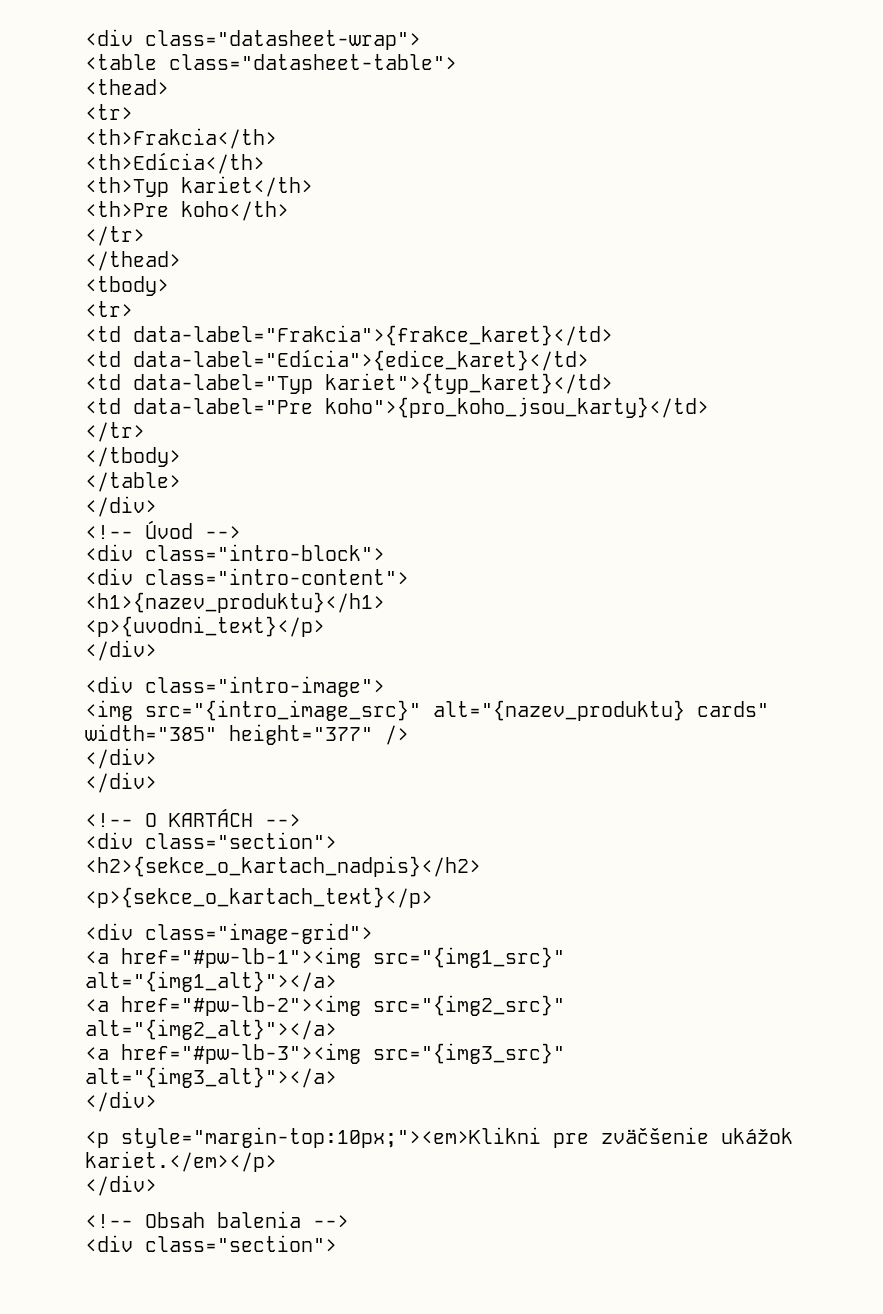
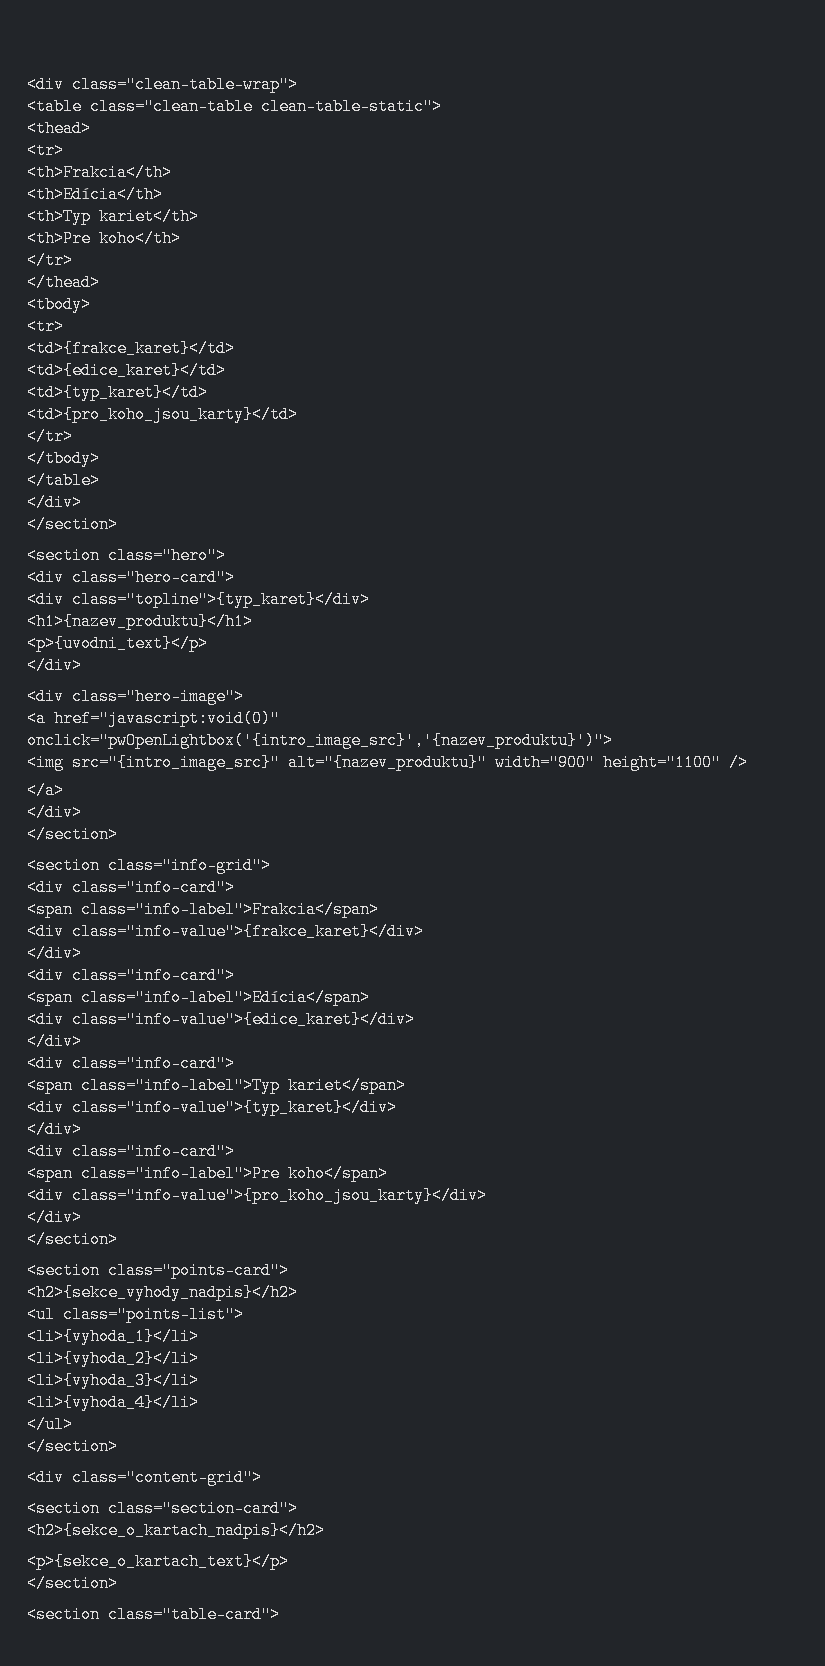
[85,29,421,50] <div class="datasheet-wrap"> -> [27,76,298,93] <div class="clean-table-wrap">
[169,54,457,70] class="datasheet-table"> -> [90,98,442,115] class="clean-table clean-table-static">
[85,325,613,346] [85,349,589,371] [85,373,613,394] [85,397,709,418] <td data-label="Frakcia">{frakce_karet}</td> // <td data-label="Edícia">{edice_karet}</td> // <td data-label="Typ kariet">{typ_karet}</td> // <td data-label="Pre koho">{pro_koho_jsou_karty}</td> -> [27,340,235,357] [27,362,226,379] [27,384,208,401] [27,406,298,423] <td>{frakce_karet}</td> // <td>{edice_karet}</td> // <td>{typ_karet}</td> // <td>{pro_koho_jsou_karty}</td>
[85,520,241,539] [85,544,385,561] [85,568,409,585] <!-- Úvod --> // <div class="intro-block"> // <div class="intro-content"> -> [27,516,118,533] [27,547,226,564] [27,569,235,586] [27,591,370,608] </section> // <section class="hero"> // <div class="hero-card"> // <div class="topline">{typ_karet}</div>
[145,676,385,697] [85,700,769,721] [85,724,373,745] class="intro-image"> // <img src="{intro_image_src}" alt="{nazev_produktu} cards" width="385" height="377" -> [72,688,244,705] [27,710,280,727] [27,732,613,749] [27,754,721,771] class="hero-image"> // <a href="javascript:void(0)" onclick="pwOpenLightbox('{intro_image_src}','{nazev_produktu}')"> // <img src="{intro_image_src}" alt="{nazev_produktu}" width="900" height="1100"
[85,748,157,769] [85,772,157,793] [85,808,301,827] [85,832,337,849] [85,856,481,877] [85,887,433,908] [85,923,373,944] [85,947,565,968] [85,971,337,992] [85,995,565,1016] [85,1019,337,1040] [85,1043,565,1064] [85,1067,337,1088] [85,1091,157,1112] [85,1127,793,1148] [85,1151,277,1172] [85,1175,157,1196] [85,1211,349,1228] [85,1235,337,1252] // </div> // </div> // <!-- O KARTÁCH --> // <div class="section"> // <h2>{sekce_o_kartach_nadpis}</h2> // <p>{sekce_o_kartach_text}</p> // <div class="image-grid"> // <a href="#pw-lb-1"><img src="{img1_src}" alt="{img1_alt}"></a> // <a href="#pw-lb-2"><img src="{img2_src}" alt="{img2_alt}"></a> // <a href="#pw-lb-3"><img src="{img3_src}" alt="{img3_alt}"></a> // </div> // <p style="margin-top:10px;"><em>Klikni pre zväčšenie ukážok kariet.</em></p> // </div> // <!-- Obsah balenia --> // <div class="section"> -> [27,782,64,799] [27,804,82,821] [27,826,118,843] [27,857,271,874] [27,879,235,896] [27,901,379,918] [27,923,424,940] [27,945,82,962] [27,967,235,984] [27,989,370,1006] [27,1011,415,1028] [27,1033,82,1050] [27,1055,235,1072] [27,1077,406,1094] [27,1099,397,1116] [27,1121,82,1138] [27,1143,235,1160] [27,1165,388,1182] [27,1187,487,1204] [27,1209,82,1226] [27,1231,118,1248] [27,1262,289,1279] [27,1284,298,1301] [27,1306,244,1323] [27,1328,199,1345] [27,1350,199,1367] [27,1372,199,1389] [27,1394,199,1411] [27,1416,73,1433] [27,1438,118,1455] [27,1469,262,1486] [27,1500,298,1517] [27,1522,325,1539] [27,1553,289,1570] [27,1575,118,1592] [27,1606,280,1623] // </a> // </div> // </section> // <section class="info-grid"> // <div class="info-card"> // <span class="info-label">Frakcia</span> // <div class="info-value">{frakce_karet}</div> // </div> // <div class="info-card"> // <span class="info-label">Edícia</span> // <div class="info-value">{edice_karet}</div> // </div> // <div class="info-card"> // <span class="info-label">Typ kariet</span> // <div class="info-value">{typ_karet}</div> // </div> // <div class="info-card"> // <span class="info-label">Pre koho</span> // <div class="info-value">{pro_koho_jsou_karty}</div> // </div> // </section> // <section class="points-card"> // <h2>{sekce_vyhody_nadpis}</h2> // <ul class="points-list"> // <li>{vyhoda_1}</li> // <li>{vyhoda_2}</li> // <li>{vyhoda_3}</li> // <li>{vyhoda_4}</li> // </ul> // </section> // <div class="content-grid"> // <section class="section-card"> // <h2>{sekce_o_kartach_nadpis}</h2> // <p>{sekce_o_kartach_text}</p> // </section> // <section class="table-card">

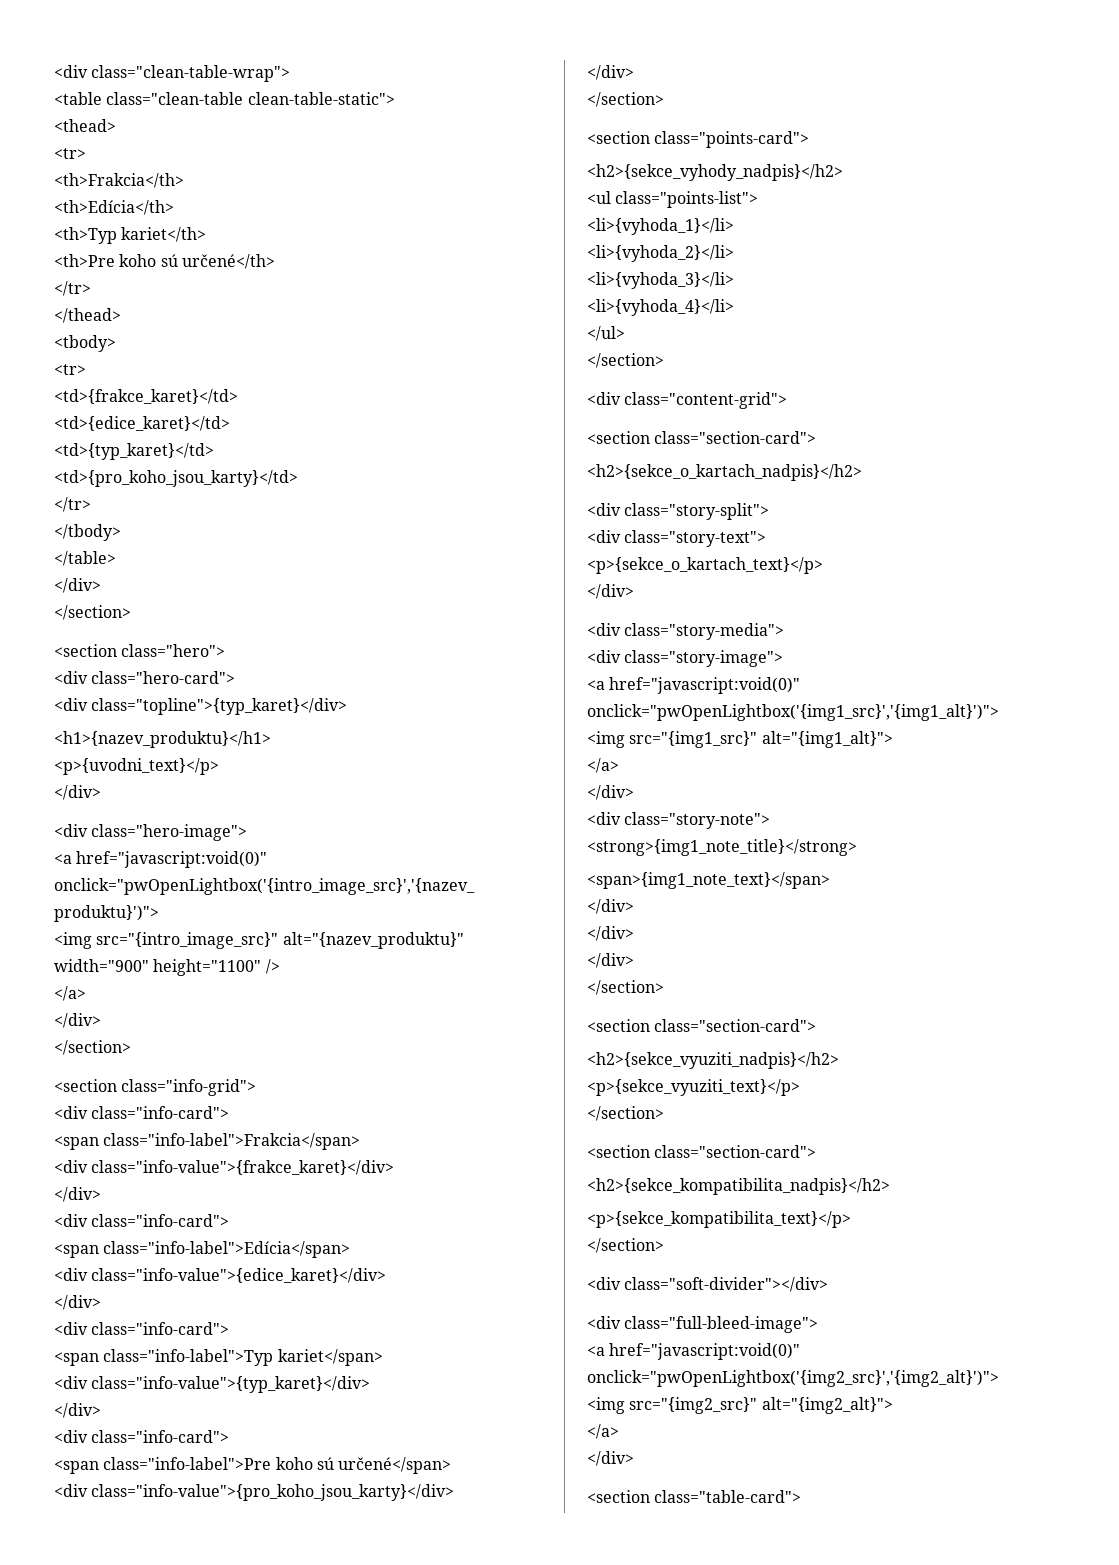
[99,230,181,247] koho</th> -> [119,254,275,269] koho sú určené</th>
[288,1165,388,1182] koho</span> -> [275,1457,452,1474] koho sú určené</span>
[27,1553,289,1570] [27,1575,118,1592] <p>{sekce_o_kartach_text}</p> // </section> -> [587,503,770,520] [587,530,767,547] [587,557,823,574] [587,584,634,599] [587,623,785,640] [587,650,784,667] [587,677,801,694] [587,704,999,721] [587,731,893,748] [587,758,619,773] [587,785,634,800] [587,812,771,829] [587,839,857,856] [587,872,830,889] [587,899,634,914] [587,926,634,941] [587,953,634,968] [587,980,664,995] [587,1019,817,1032] [587,1052,839,1069] [587,1079,800,1096] [587,1106,664,1121] [587,1145,817,1158] [587,1178,890,1195] [587,1211,851,1228] [587,1238,664,1253] [587,1277,829,1292] [587,1316,819,1333] [587,1343,801,1360] [587,1370,999,1387] [587,1397,893,1414] [587,1424,619,1439] [587,1451,634,1466] <div class="story-split"> // <div class="story-text"> // <p>{sekce_o_kartach_text}</p> // </div> // <div class="story-media"> // <div class="story-image"> // <a href="javascript:void(0)" onclick="pwOpenLightbox('{img1_src}','{img1_alt}')"> // <img src="{img1_src}" alt="{img1_alt}"> // </a> // </div> // <div class="story-note"> // <strong>{img1_note_title}</strong> // <span>{img1_note_text}</span> // </div> // </div> // </div> // </section> // <section class="section-card"> // <h2>{sekce_vyuziti_nadpis}</h2> // <p>{sekce_vyuziti_text}</p> // </section> // <section class="section-card"> // <h2>{sekce_kompatibilita_nadpis}</h2> // <p>{sekce_kompatibilita_text}</p> // </section> // <div class="soft-divider"></div> // <div class="full-bleed-image"> // <a href="javascript:void(0)" onclick="pwOpenLightbox('{img2_src}','{img2_alt}')"> // <img src="{img2_src}" alt="{img2_alt}"> // </a> // </div>

